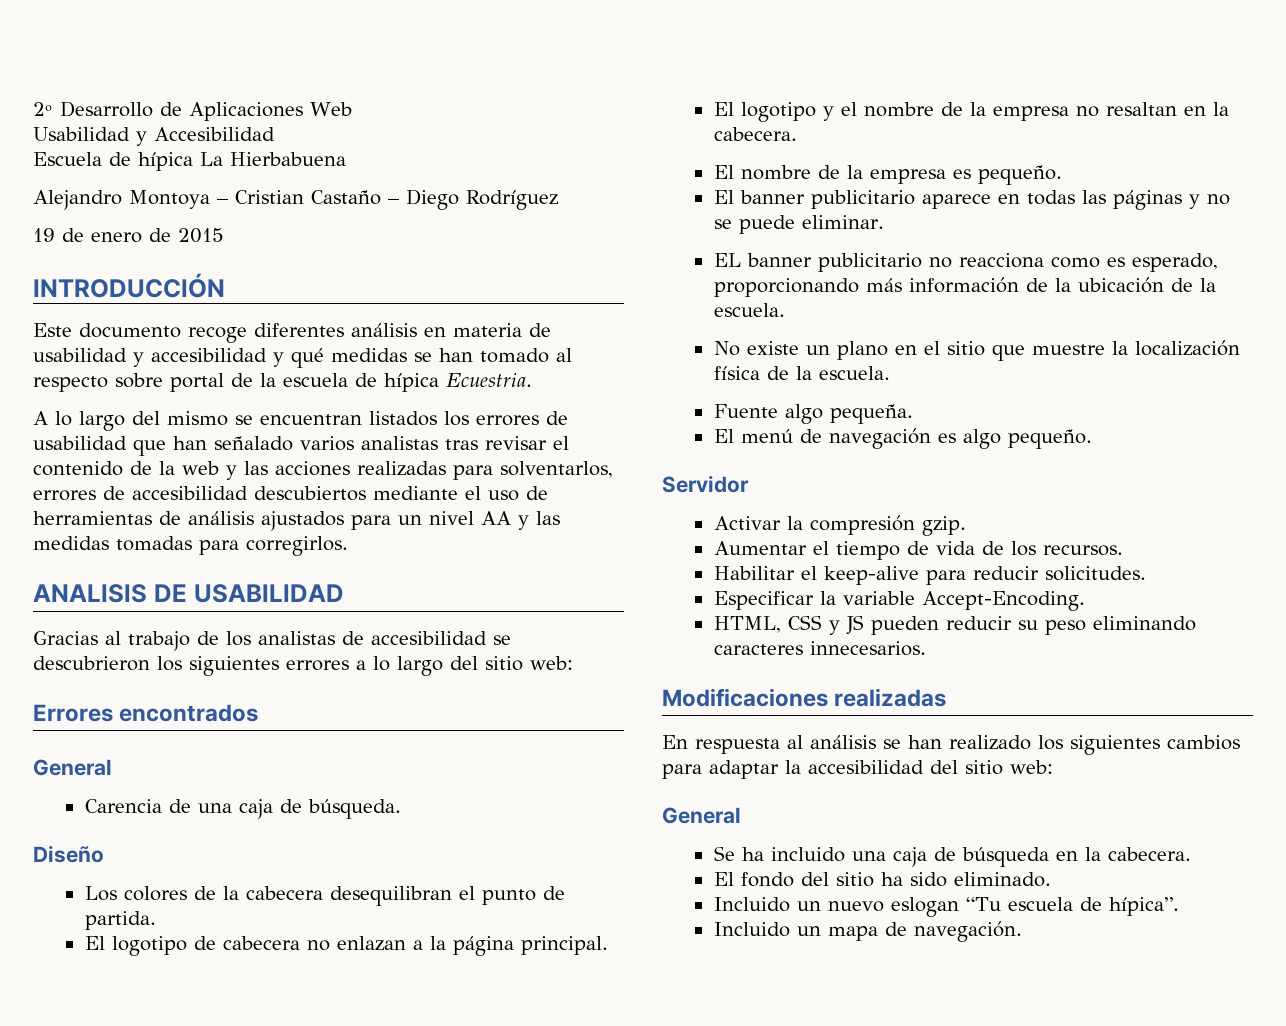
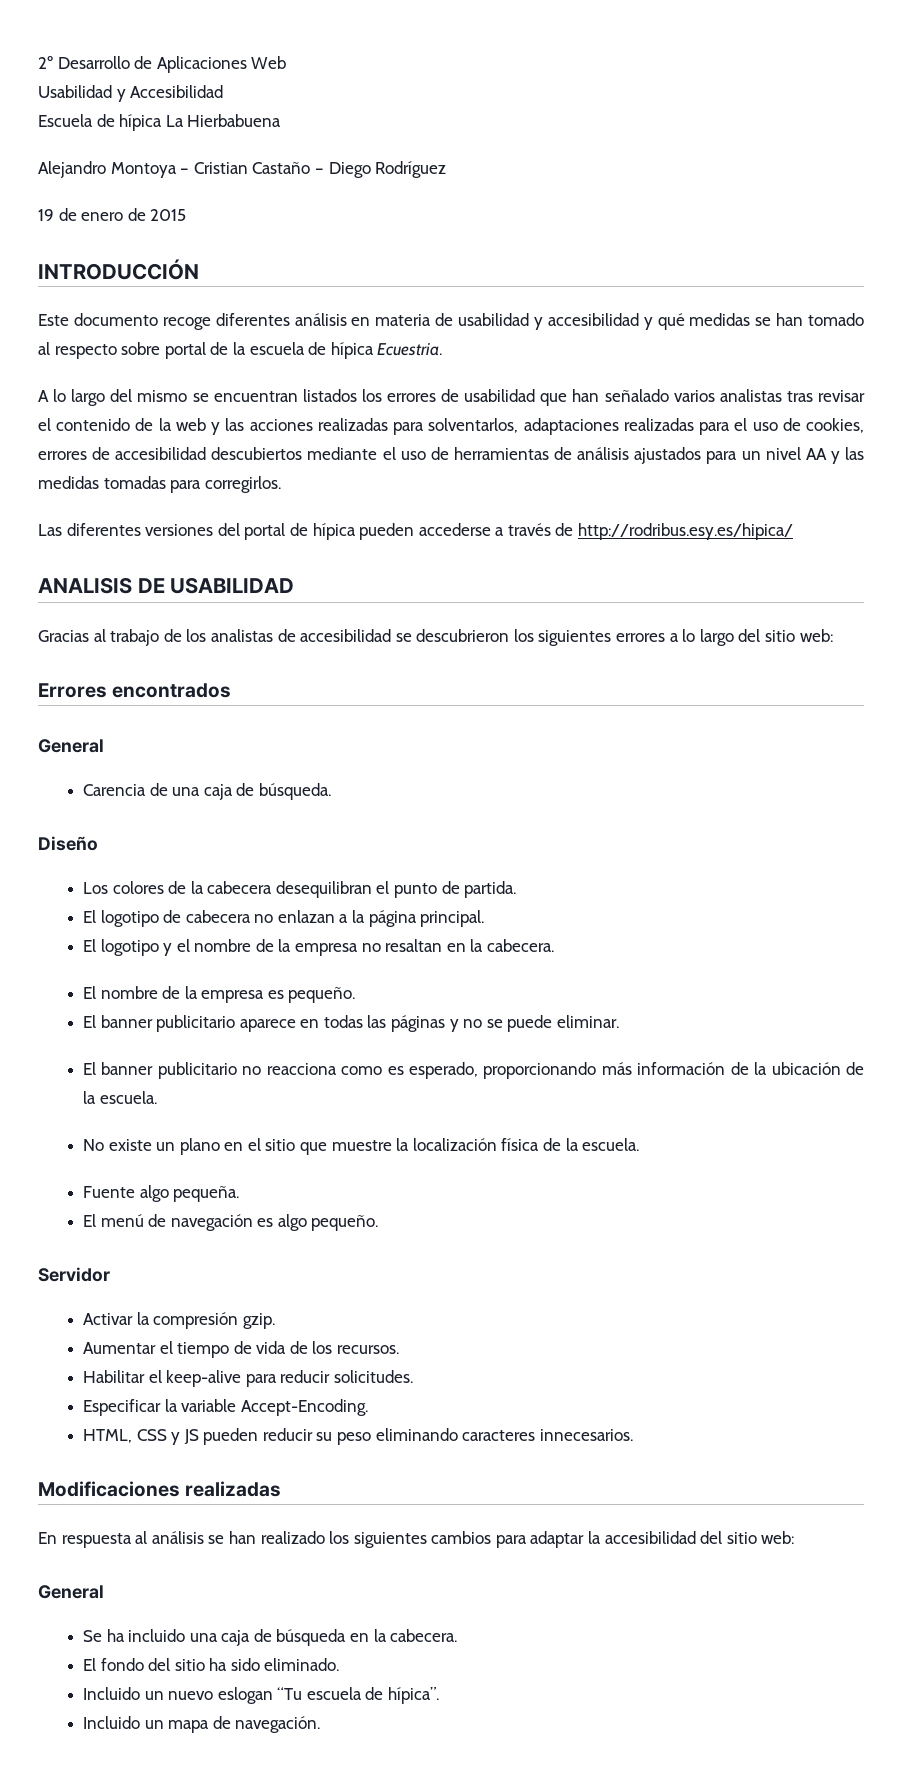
(613, 469) none -> [523,418,864,435] adaptaciones realizadas para el uso de cookies,
(348, 546) none -> [38,523,794,540] // Las diferentes versiones del portal de hípica pueden accederse a través de http://rodribus.esy.es/hipica/
[713,253,741,267] EL -> [82,1062,96,1075] El

